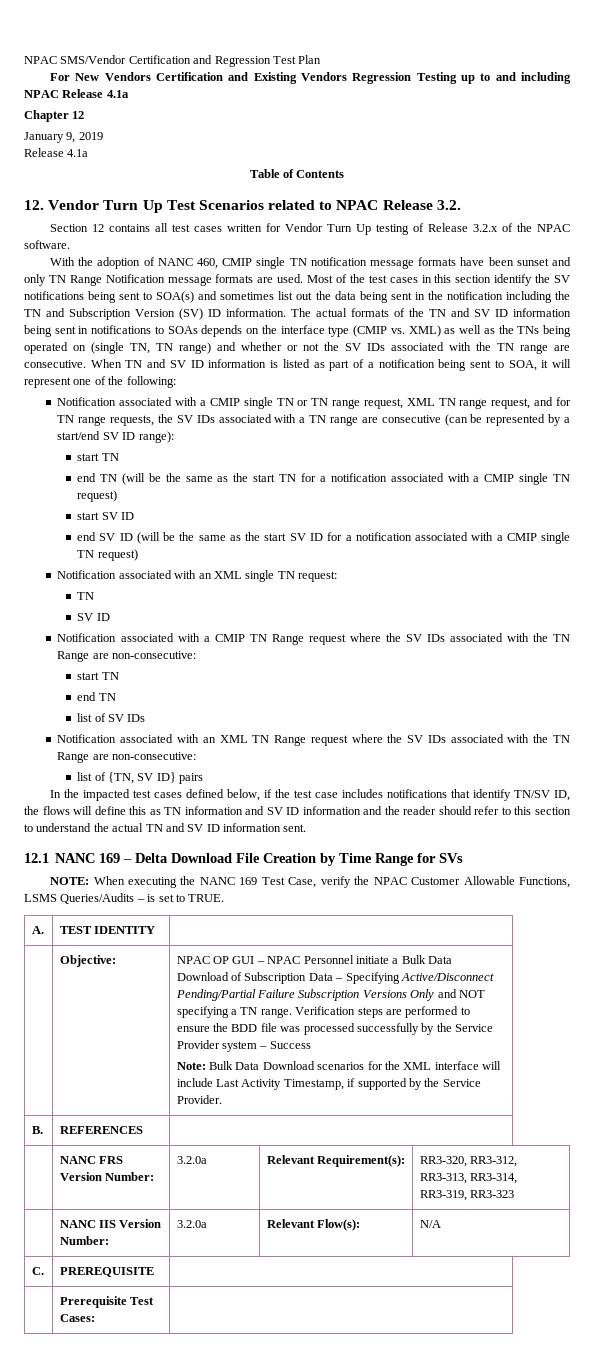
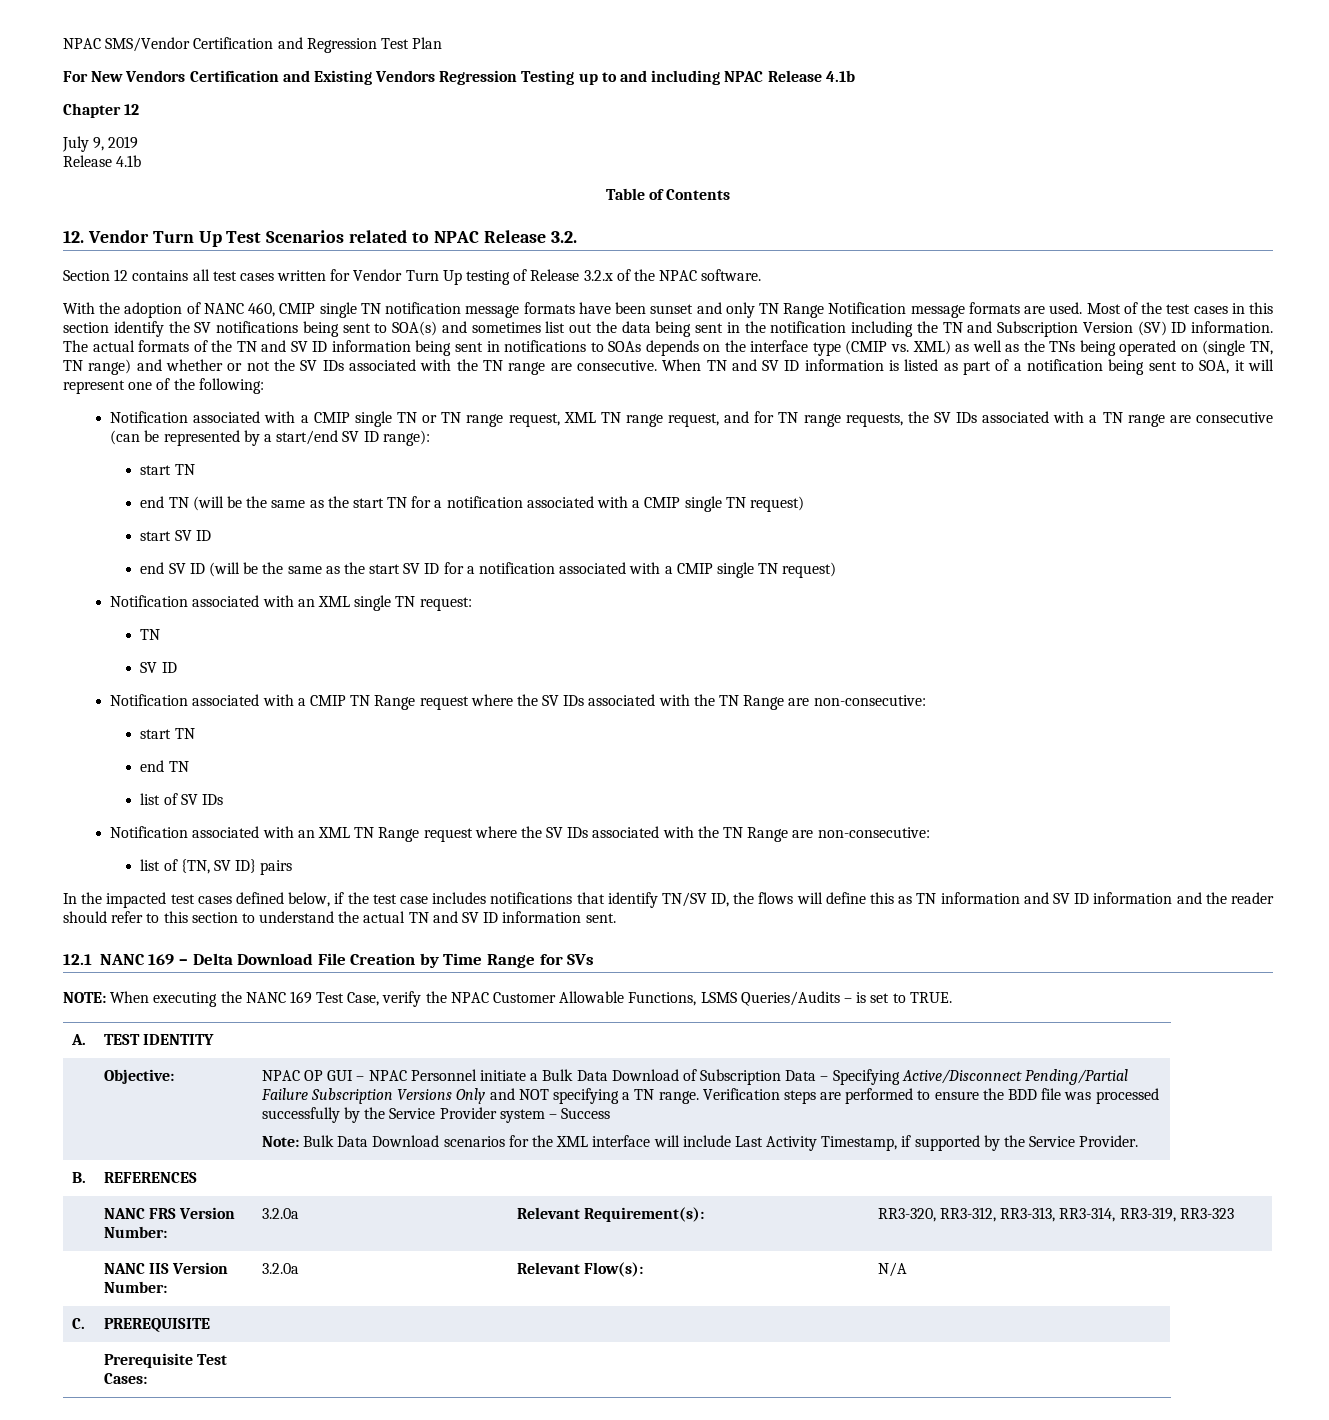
[106,90,129,98] 4.1a -> [825,70,855,82] 4.1b
[24,132,64,143] January -> [62,136,89,152] July
[67,149,89,157] 4.1a -> [116,155,142,167] 4.1b

